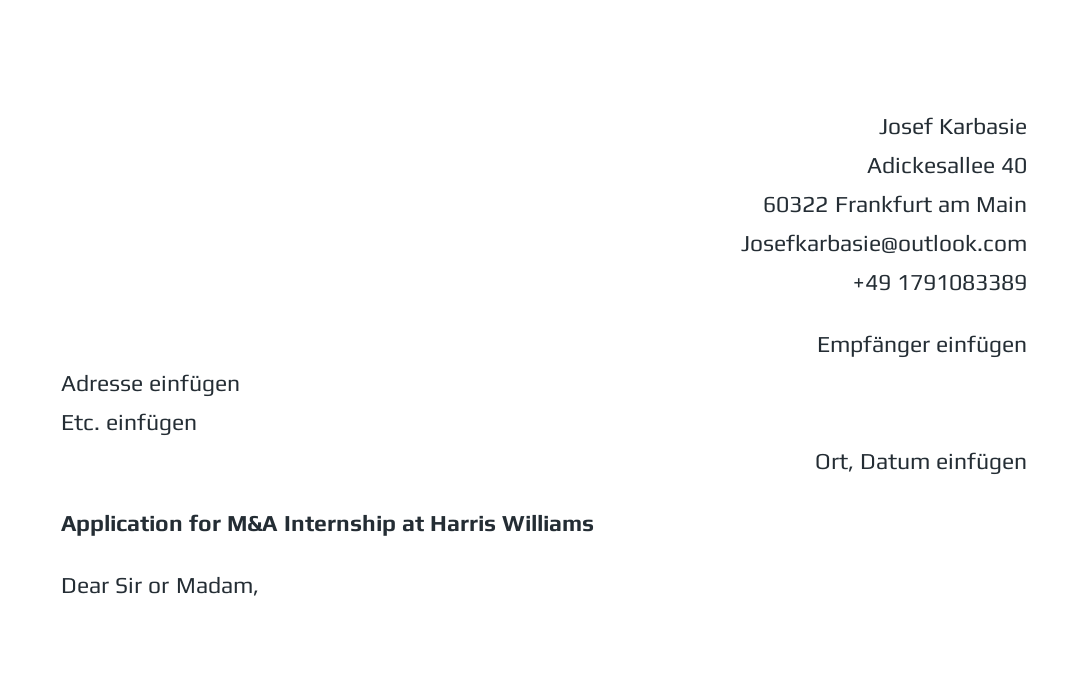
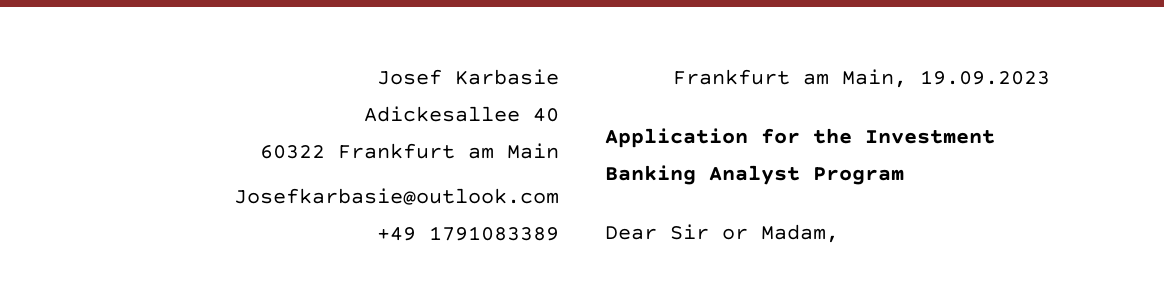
[816,335,1027,358] [61,374,241,397] [61,413,198,436] [814,452,1027,475] [61,514,595,536] Empfänger einfügen // Adresse einfügen // Etc. einfügen // Ort, Datum einfügen // Application for M&A Internship at Harris Williams -> [673,69,1050,88] [605,128,995,148] [605,165,904,185] Frankfurt am Main, 19.09.2023 // Application for the Investment Banking Analyst Program

